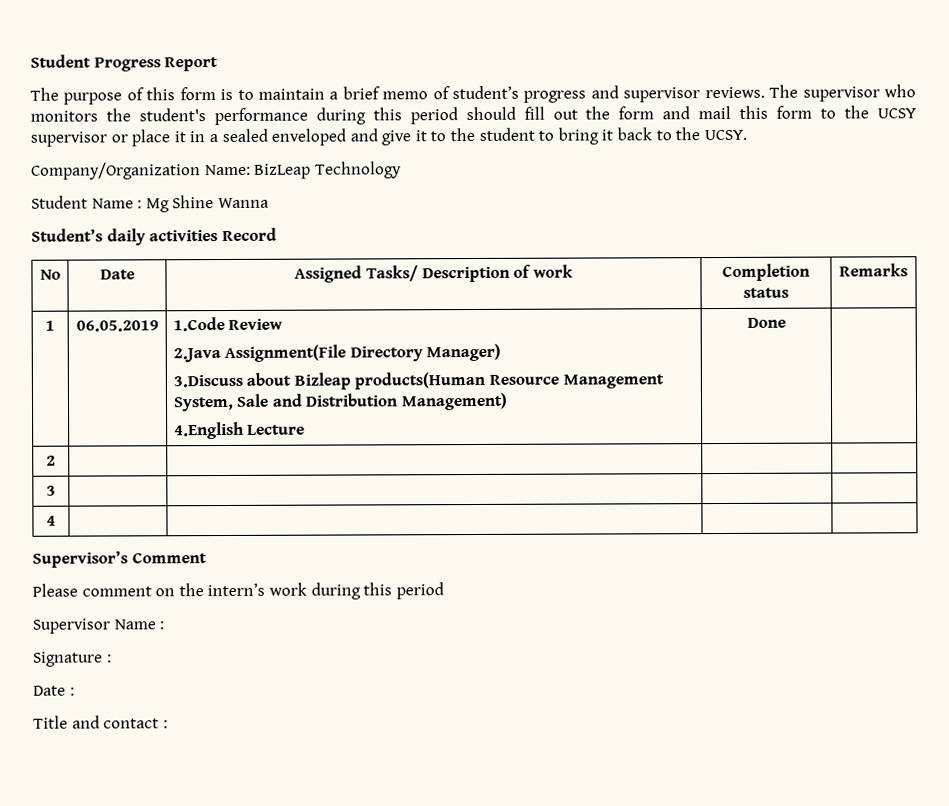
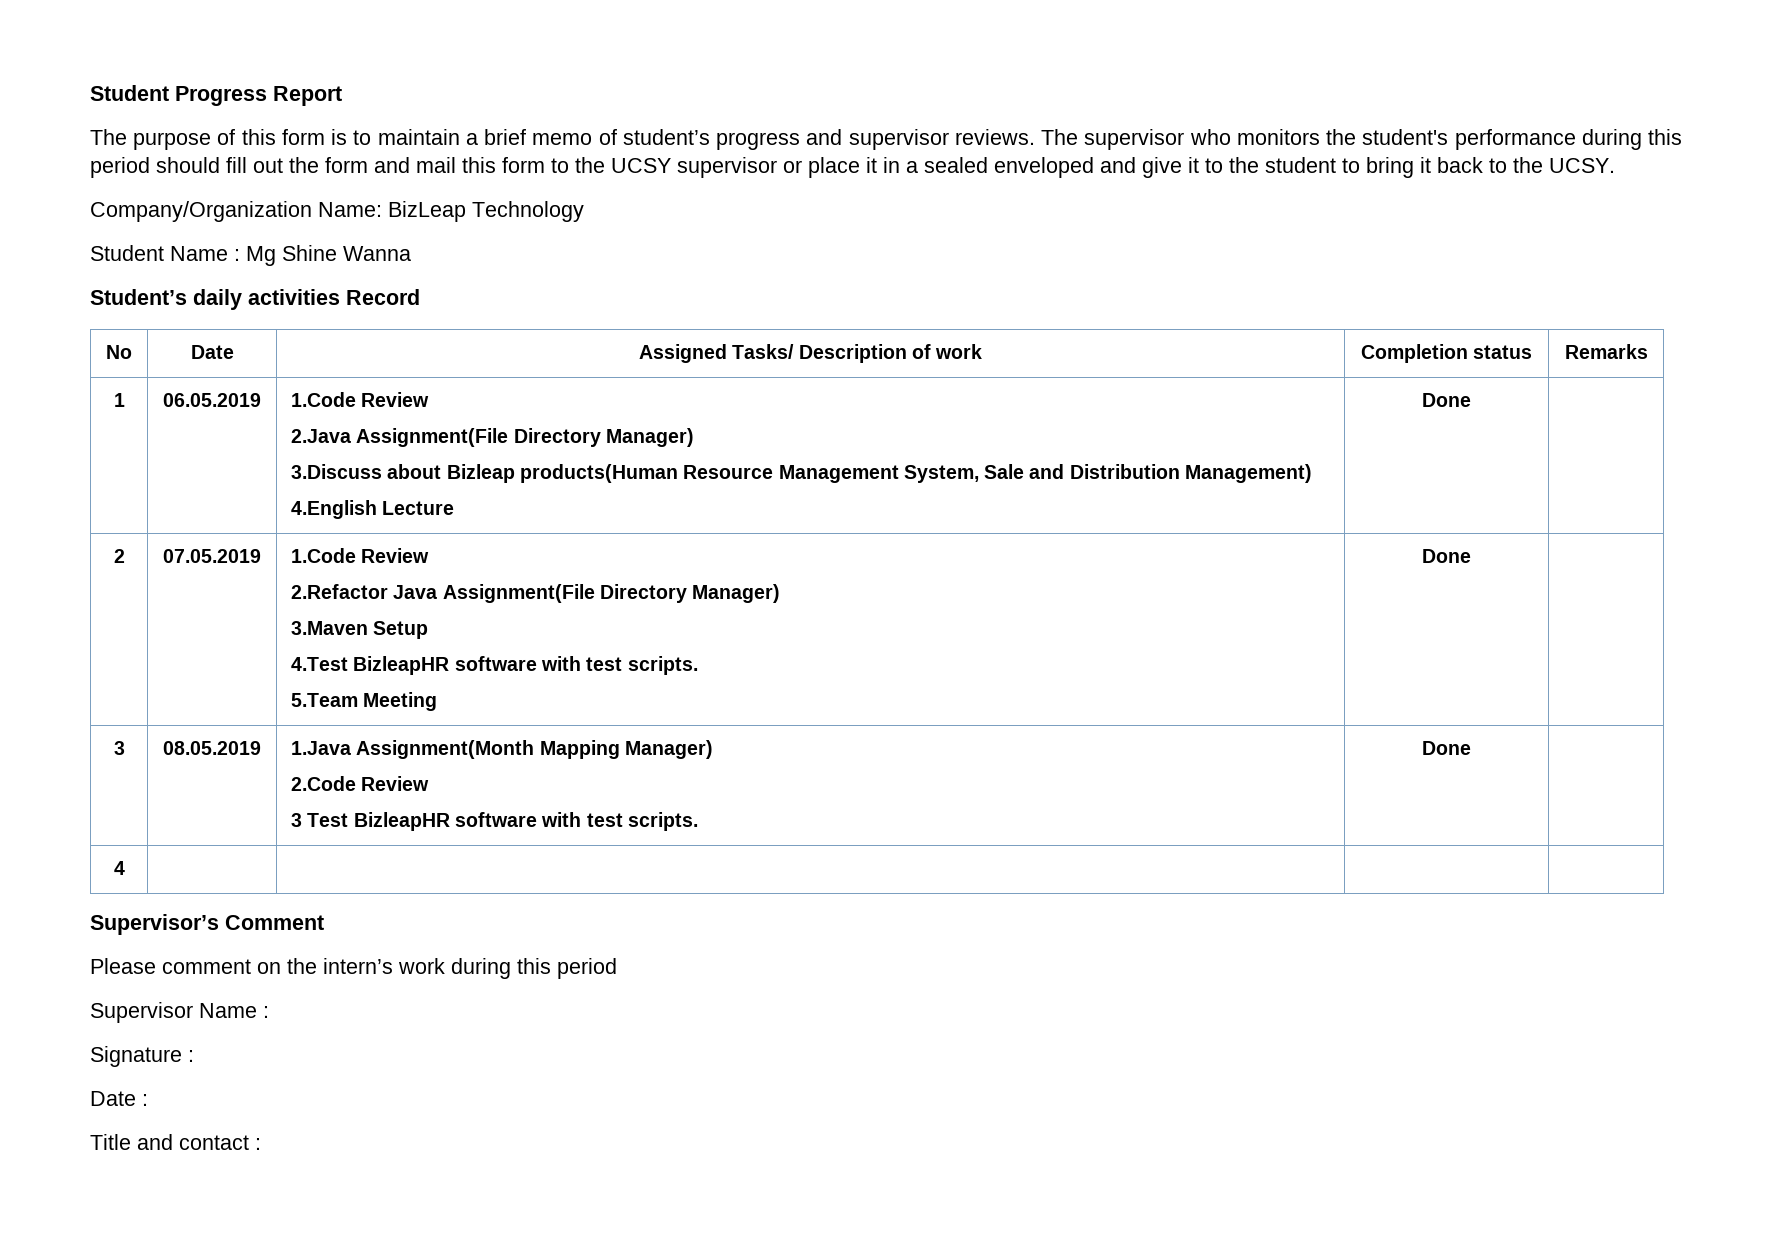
[46,485,56,496] | | | // 3 | | | -> [163,549,261,563] [291,548,430,563] [291,584,781,603] [291,621,429,639] [291,656,698,675] [291,692,438,711] [1422,549,1471,563] [113,741,125,755] [163,741,261,755] [291,740,713,759] [291,776,430,791] [291,812,698,831] [1422,741,1471,755] 07.05.2019 | 1.Code Review // 2.Refactor Java Assignment(File Directory Manager) // 3.Maven Setup // 4.Test BizleapHR software with test scripts. // 5.Team Meeting | Done | // 3 | 08.05.2019 | 1.Java Assignment(Month Mapping Manager) // 2.Code Review // 3 Test BizleapHR software with test scripts. | Done

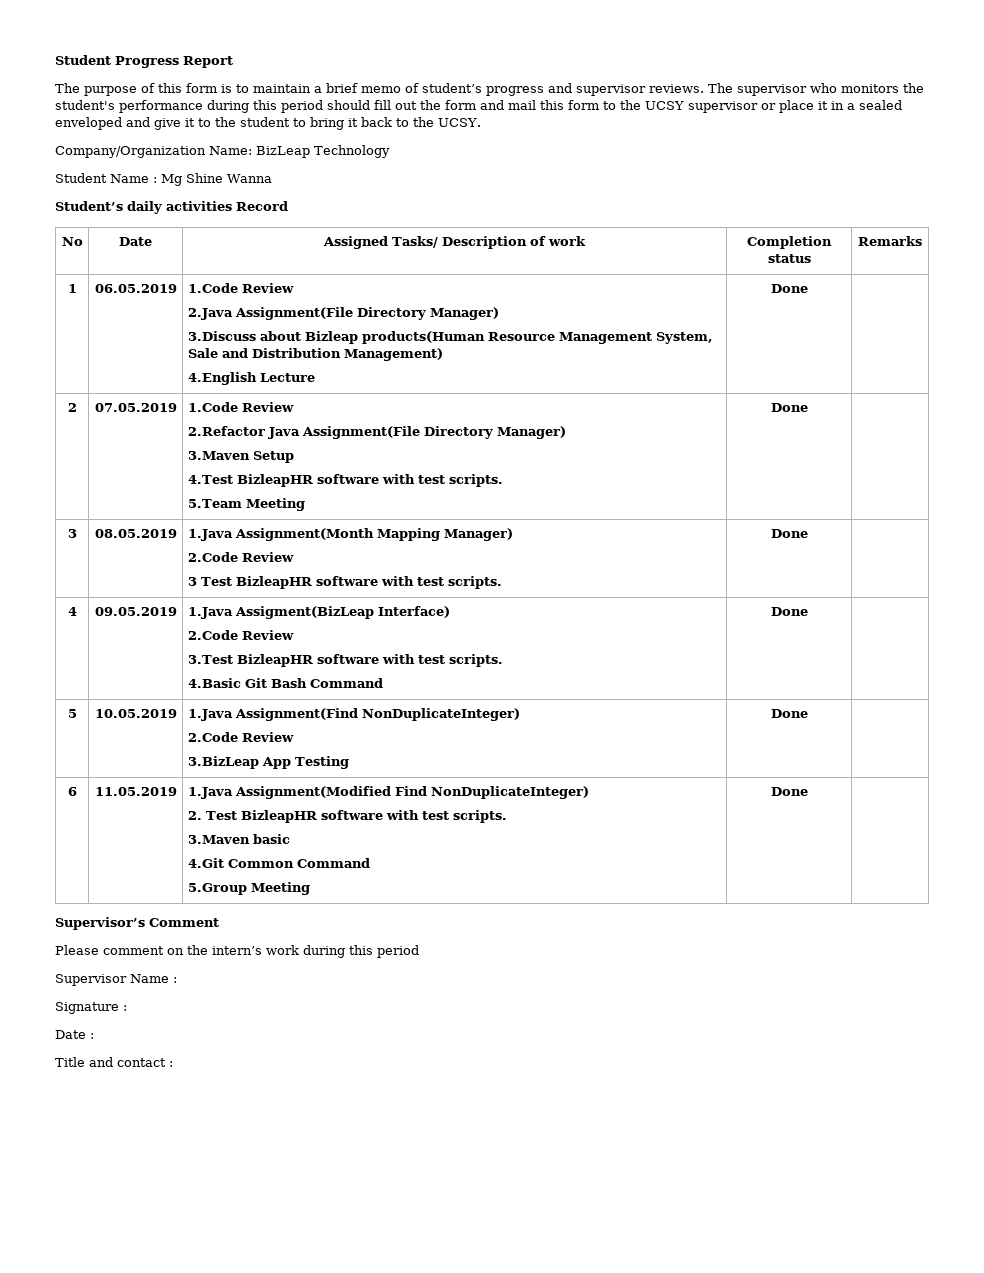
(125, 868) | | -> [94,607,177,616] [187,606,450,619] [187,630,294,640] [187,654,503,667] [187,678,383,688] [770,607,808,616] [67,709,77,718] [94,709,177,718] [187,708,520,721] [187,732,294,742] [187,756,349,769] [770,709,808,718] [67,787,77,796] [94,787,177,796] [187,786,589,799] [187,810,507,823] [187,834,290,844] [187,858,370,868] [187,882,310,895] [770,787,808,796] 09.05.2019 | 1.Java Assigment(BizLeap Interface) // 2.Code Review // 3.Test BizleapHR software with test scripts. // 4.Basic Git Bash Command | Done | // 5 | 10.05.2019 | 1.Java Assignment(Find NonDuplicateInteger) // 2.Code Review // 3.BizLeap App Testing | Done | // 6 | 11.05.2019 | 1.Java Assignment(Modified Find NonDuplicateInteger) // 2. Test BizleapHR software with test scripts. // 3.Maven basic // 4.Git Common Command // 5.Group Meeting | Done

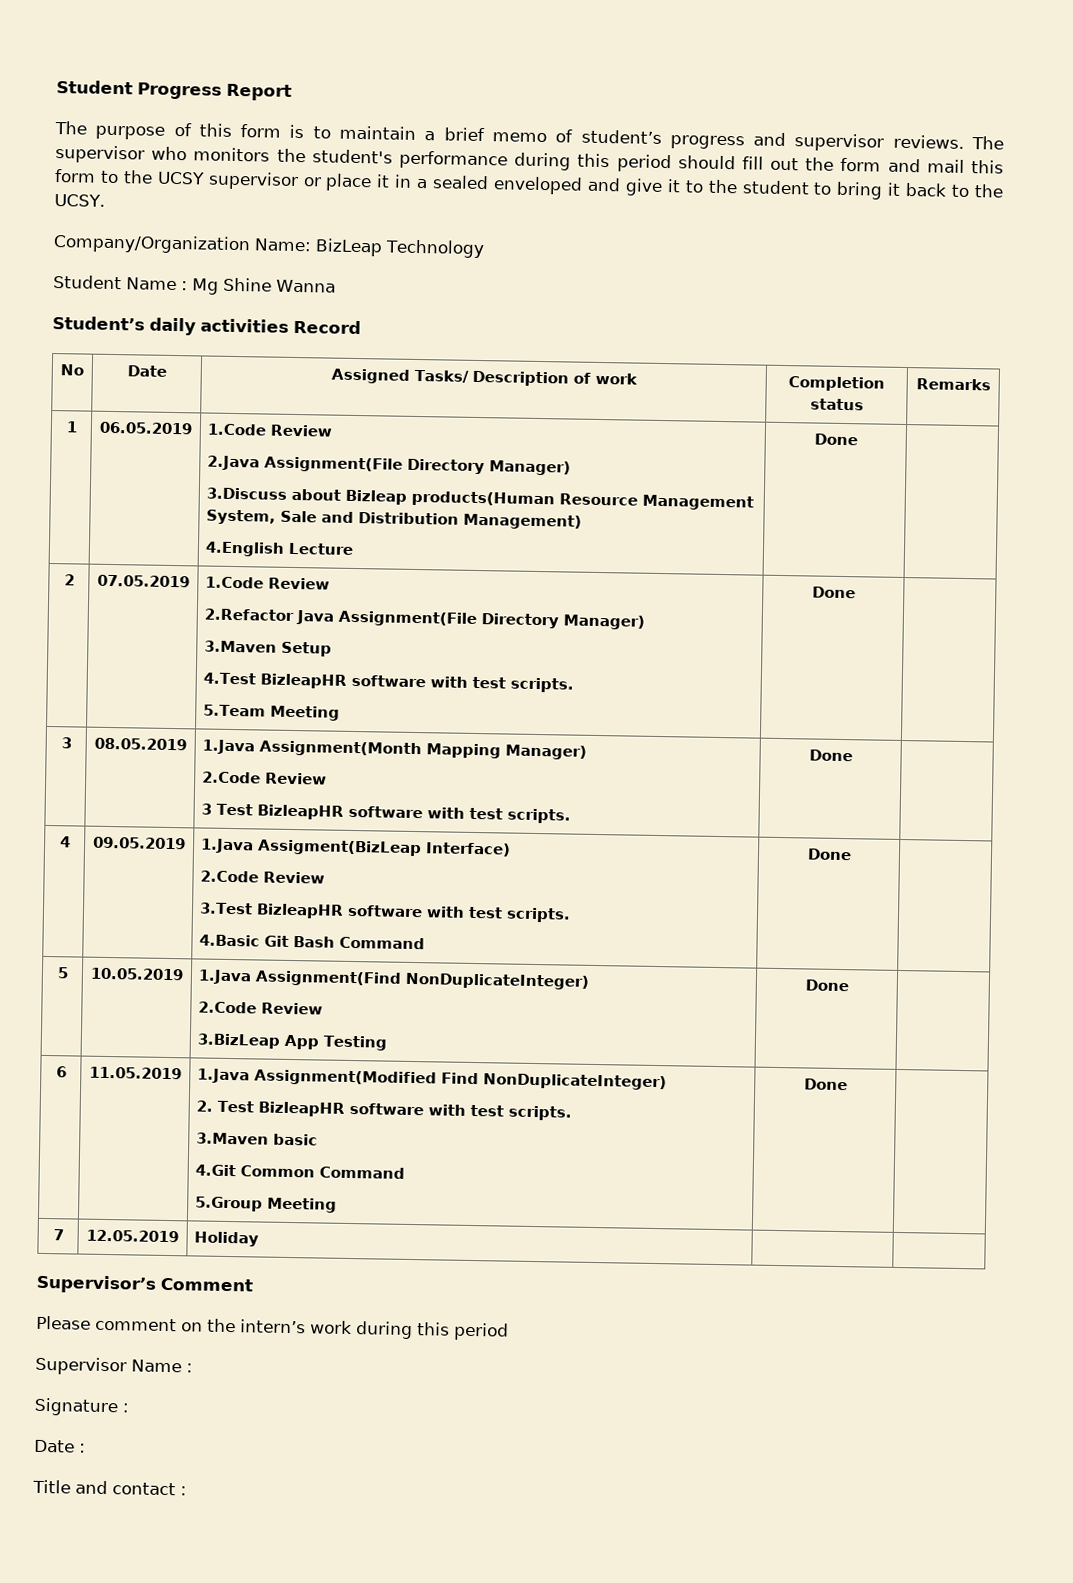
(808, 791) none -> [52,1229,64,1241] [86,1229,179,1243] [194,1231,260,1247] // 7 | 12.05.2019 | Holiday | |

